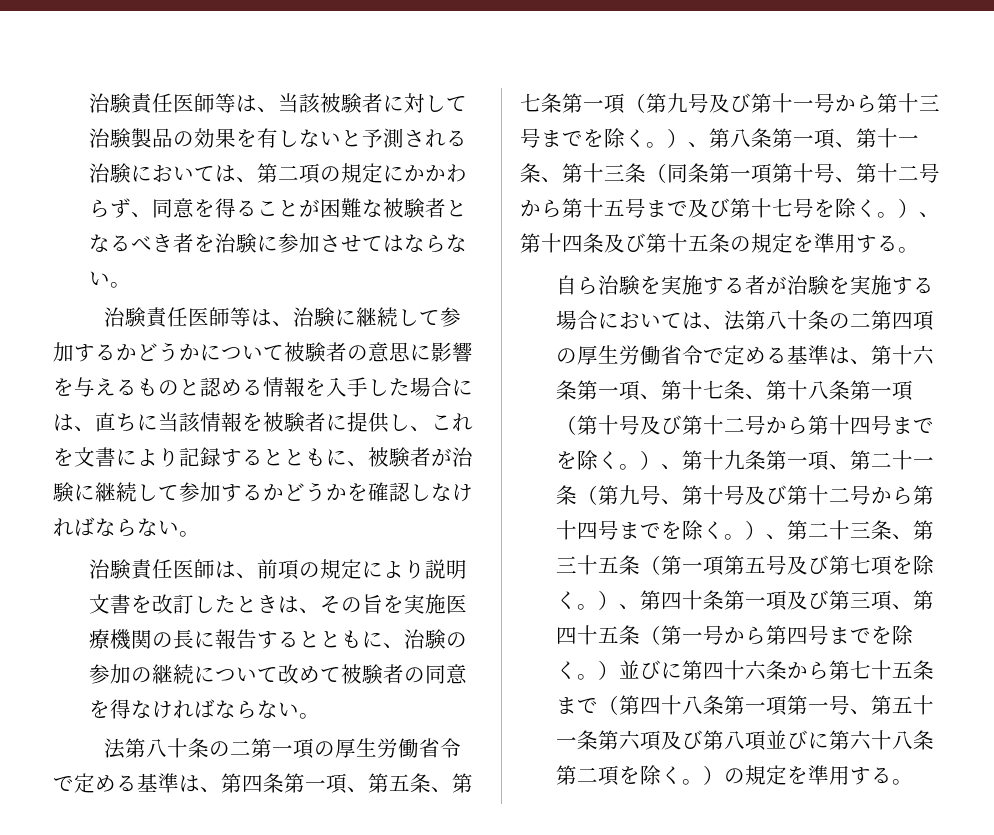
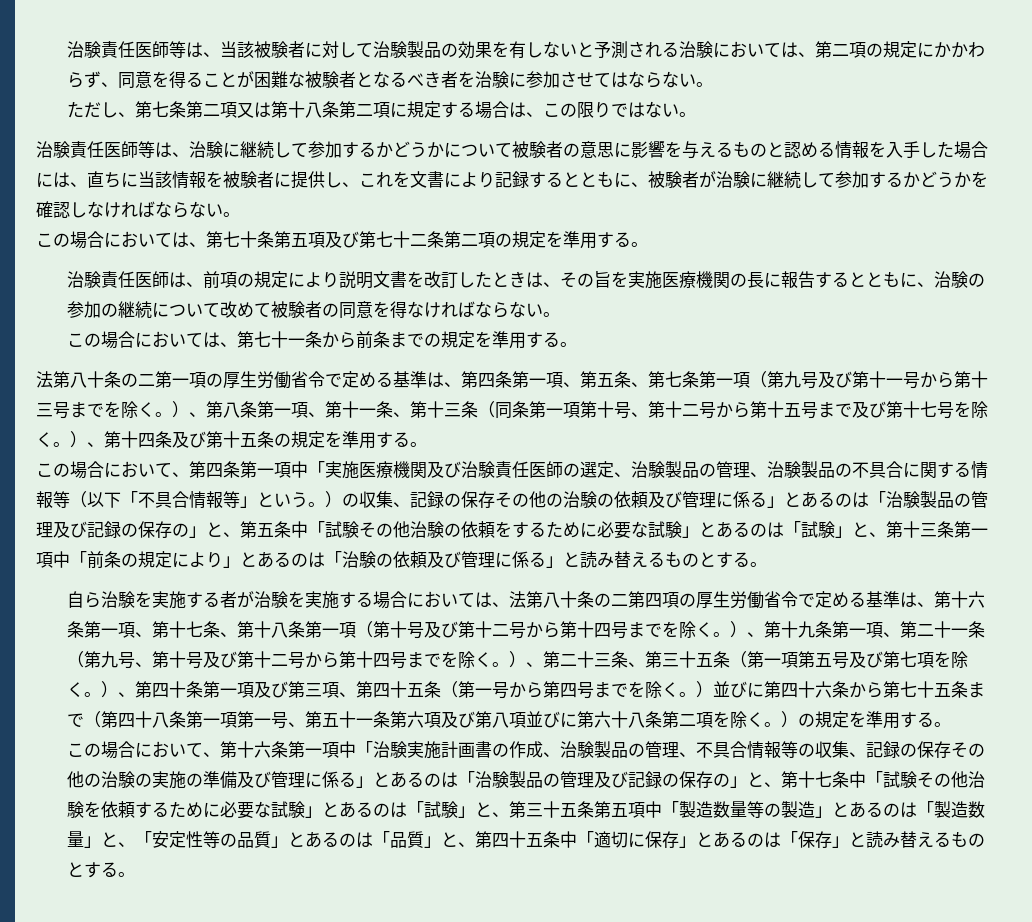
(132, 285) none -> [66,101,696,119] // ただし、第七条第二項又は第十八条第二項に規定する場合は、この限りではない。
(200, 534) none -> [36,231,648,249] // この場合においては、第七十条第五項及び第七十二条第二項の規定を準用する。
(321, 716) none -> [66,331,577,349] // この場合においては、第七十一条から前条までの規定を準用する。
(919, 250) none -> [36,461,988,479] [36,491,988,509] [36,521,988,539] [36,551,767,569] // この場合において、第四条第一項中「実施医療機関及び治験責任医師の選定、治験製品の管理、治験製品の不具合に関する情報等（以下「不具合情報等」という。）の収集、記録の保存その他の治験の依頼及び管理に係る」とあるのは「治験製品の管理及び記録の保存の」と、第五条中「試験その他治験の依頼をするために必要な試験」とあるのは「試験」と、第十三条第一項中「前条の規定により」とあるのは「治験の依頼及び管理に係る」と読み替えるものとする。
(914, 782) none -> [66,741,985,759] [66,771,985,789] [66,801,985,819] [66,831,985,848] [66,862,135,878] // この場合において、第十六条第一項中「治験実施計画書の作成、治験製品の管理、不具合情報等の収集、記録の保存その他の治験の実施の準備及び管理に係る」とあるのは「治験製品の管理及び記録の保存の」と、第十七条中「試験その他治験を依頼するために必要な試験」とあるのは「試験」と、第三十五条第五項中「製造数量等の製造」とあるのは「製造数量」と、「安定性等の品質」とあるのは「品質」と、第四十五条中「適切に保存」とあるのは「保存」と読み替えるものとする。

